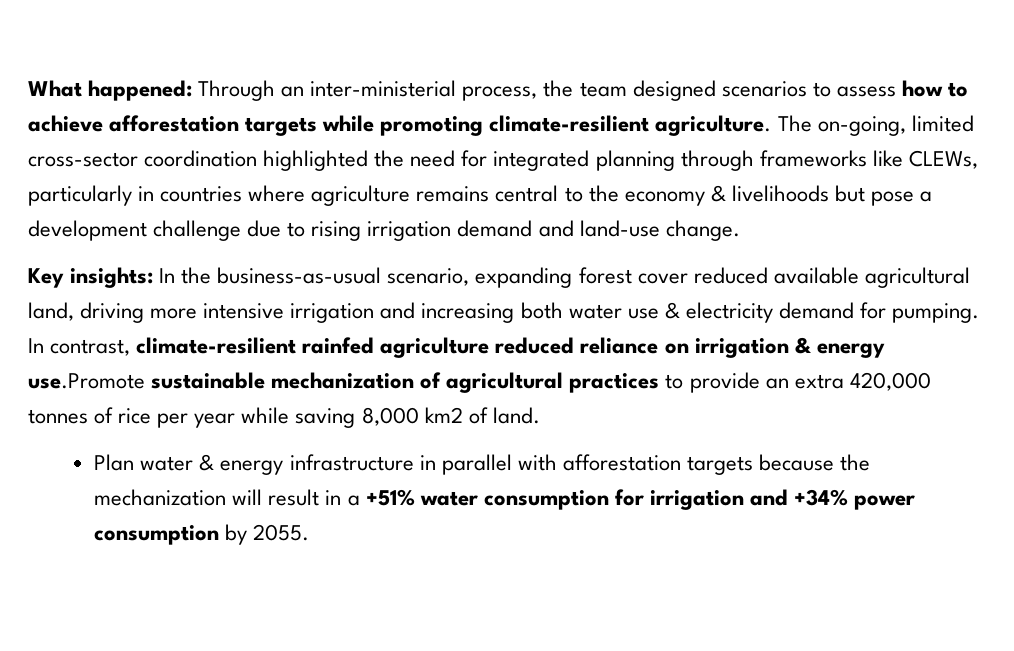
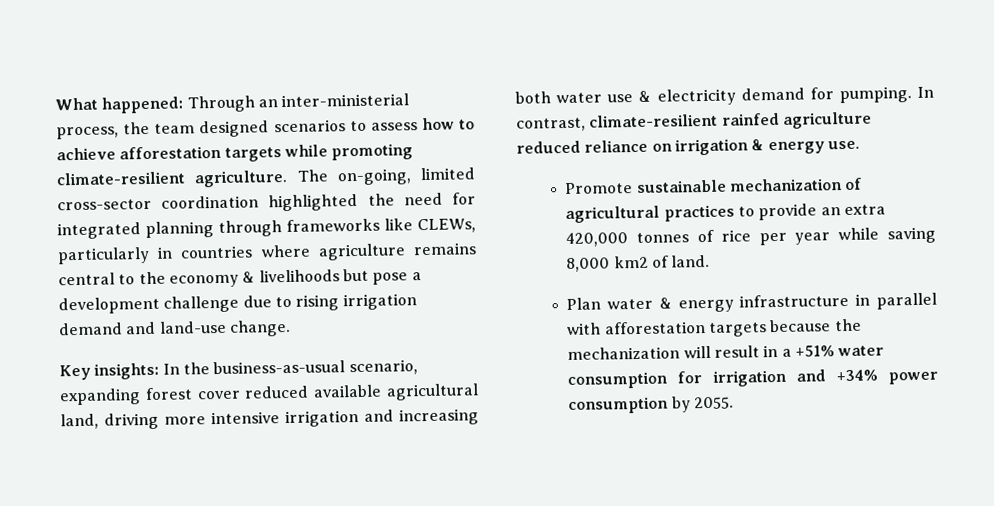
[28,373,145,389] use.Promote -> [826,140,860,150] [565,182,634,195] use. // Promote

